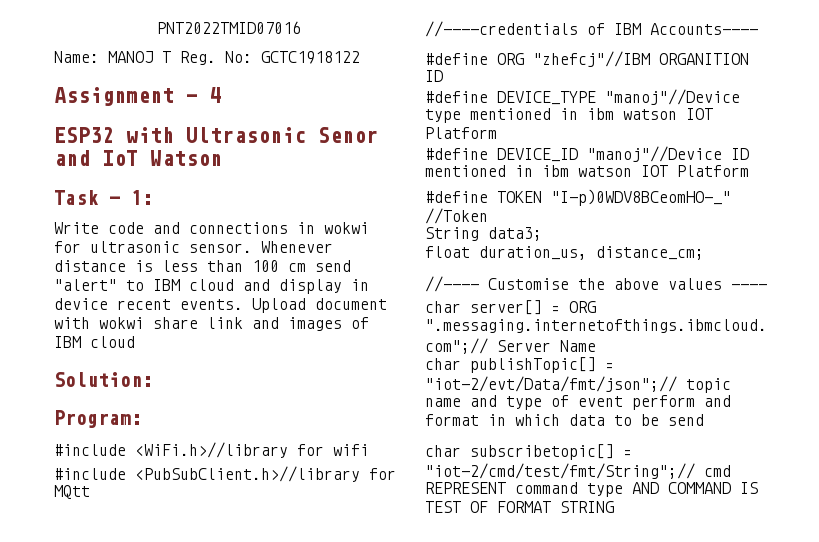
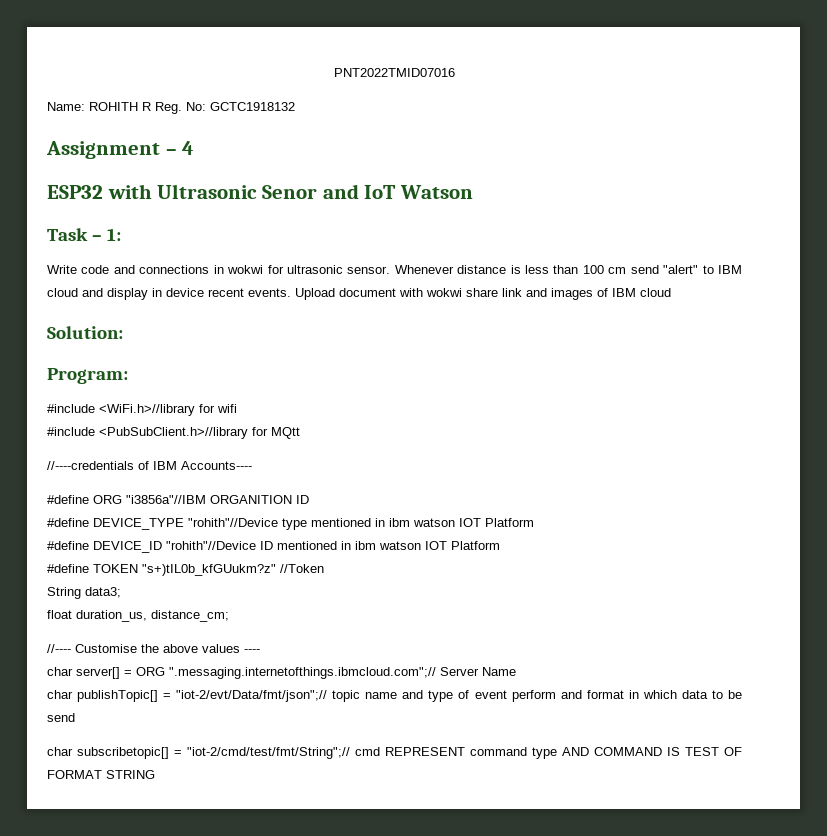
[108,51,171,63] MANOJ T -> [89,102,151,111] ROHITH R
[261,51,360,64] GCTC1918122 -> [210,102,295,111] GCTC1918132
[533,51,650,67] "zhefcj"//IBM -> [126,495,206,504] "i3856a"//IBM
[605,89,740,105] "manoj"//Device -> [188,518,278,527] "rohith"//Device
[587,146,722,162] "manoj"//Device -> [166,541,256,550] "rohith"//Device
[551,189,731,206] "I-p)0WDV8BCeomHO-_" -> [142,564,276,576] "s+)tIL0b_kfGUukm?z"

